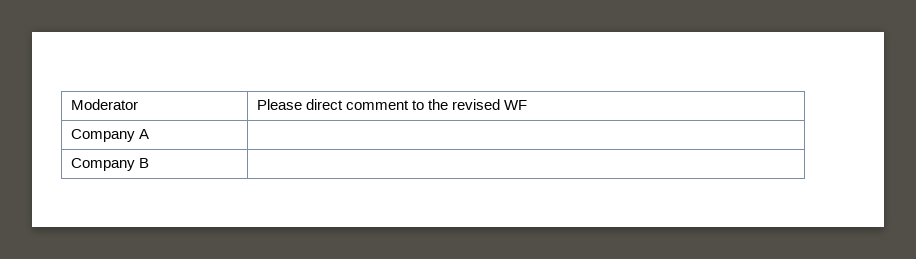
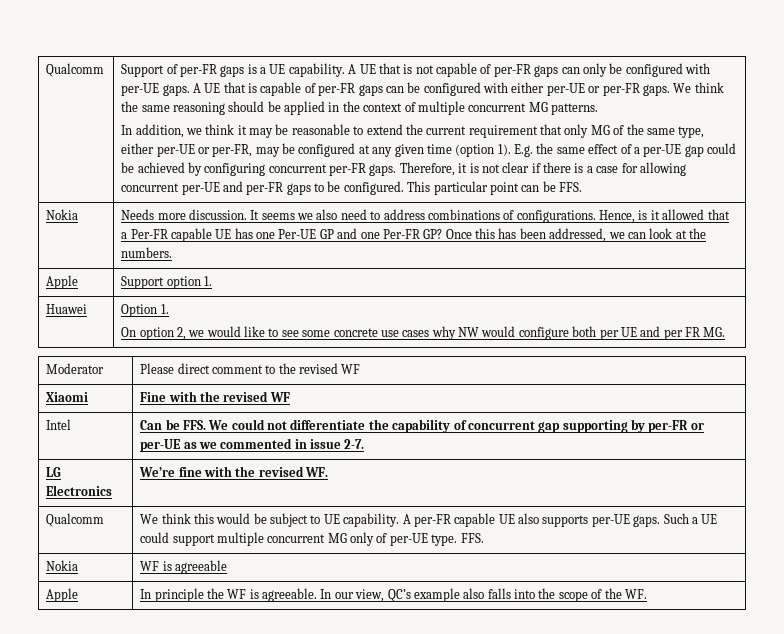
(70, 104) none -> [46,63,105,77] [121,63,711,77] [121,82,724,96] [121,101,599,115] [121,124,705,138] [121,143,737,157] [121,162,686,176] [121,181,583,195] [46,209,79,220] [121,209,730,223] [121,228,707,242] [121,247,173,258] [46,275,79,289] [121,276,212,289] [46,304,88,314] [121,304,169,317] [121,326,726,340] Qualcomm | Support of per-FR gaps is a UE capability. A UE that is not capable of per-FR gaps can only be configured with per-UE gaps. A UE that is capable of per-FR gaps can be configured with either per-UE or per-FR gaps. We think the same reasoning should be applied in the context of multiple concurrent MG patterns. // In addition, we think it may be reasonable to extend the current requirement that only MG of the same type, either per-UE or per-FR, may be configured at any given time (option 1). E.g. the same effect of a per-UE gap could be achieved by configuring concurrent per-FR gaps. Therefore, it is not clear if there is a case for allowing concurrent per-UE and per-FR gaps to be configured. This particular point can be FFS. // Nokia | Needs more discussion. It seems we also need to address combinations of configurations. Hence, is it allowed that a Per-FR capable UE has one Per-UE GP and one Per-FR GP? Once this has been addressed, we can look at the numbers. // Apple | Support option 1. // Huawei | Option 1. // On option 2, we would like to see some concrete use cases why NW would configure both per UE and per FR MG. //
[70,129,149,142] [70,158,149,171] Company A | // Company B | -> [46,392,89,402] [140,391,290,402] [46,419,72,430] [140,419,704,433] [140,438,365,452] [46,467,62,477] [46,485,113,496] [139,466,329,477] [46,513,105,527] [140,513,718,527] [140,532,484,546] [46,560,79,571] [140,560,227,574] [46,588,79,602] [140,588,647,602] Xiaomi | Fine with the revised WF // Intel | Can be FFS. We could not differentiate the capability of concurrent gap supporting by per-FR or per-UE as we commented in issue 2-7. // LG Electronics | We’re fine with the revised WF. // Qualcomm | We think this would be subject to UE capability. A per-FR capable UE also supports per-UE gaps. Such a UE could support multiple concurrent MG only of per-UE type. FFS. // Nokia | WF is agreeable // Apple | In principle the WF is agreeable. In our view, QC’s example also falls into the scope of the WF.

